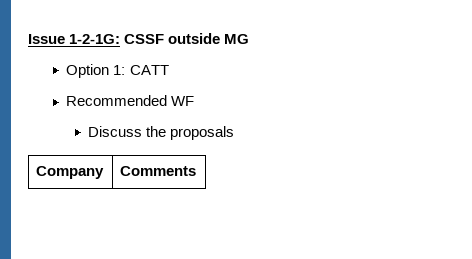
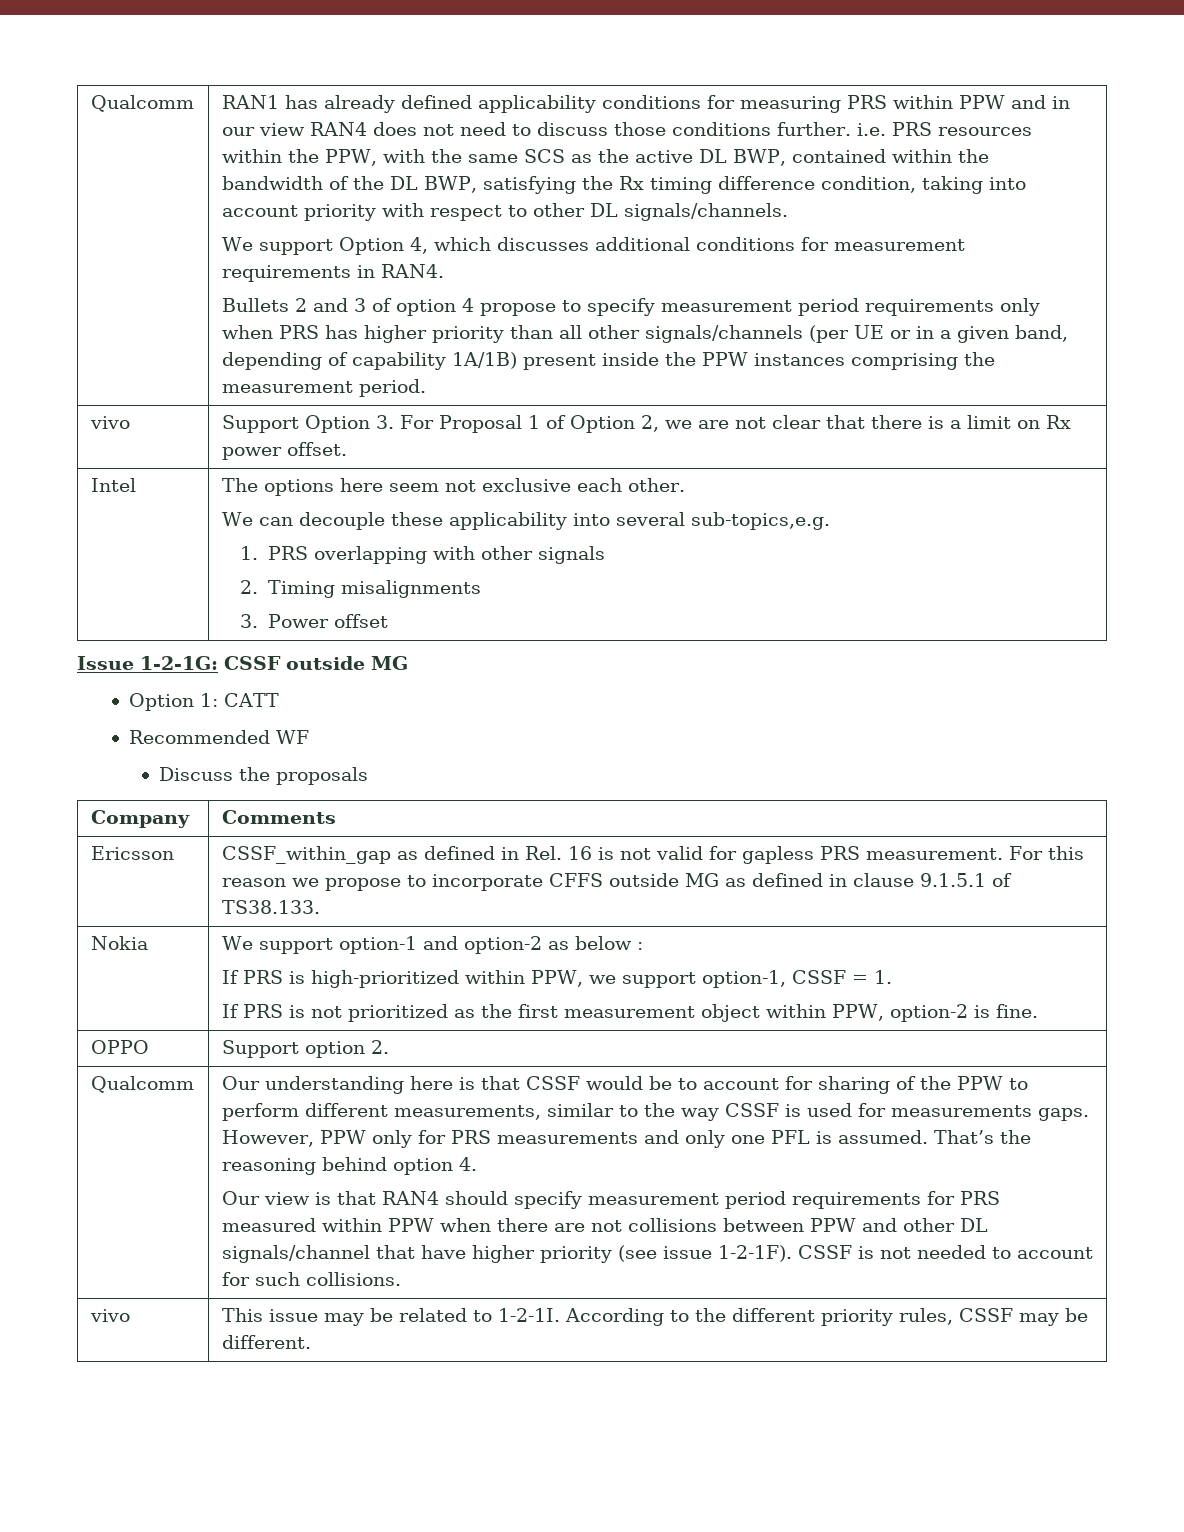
(28, 39) none -> [90,95,194,112] [221,95,1070,113] [221,122,1032,136] [221,149,989,166] [221,176,1026,194] [221,203,788,221] [221,237,965,255] [221,264,444,282] [221,298,1040,316] [221,325,1068,343] [221,352,995,370] [221,379,426,397] [89,416,130,429] [221,415,1071,433] [221,442,347,460] [90,478,136,492] [221,478,685,496] [221,512,830,530] [240,546,605,564] [240,580,481,598] [240,614,388,628] Qualcomm | RAN1 has already defined applicability conditions for measuring PRS within PPW and in our view RAN4 does not need to discuss those conditions further. i.e. PRS resources within the PPW, with the same SCS as the active DL BWP, contained within the bandwidth of the DL BWP, satisfying the Rx timing difference condition, taking into account priority with respect to other DL signals/channels. // We support Option 4, which discusses additional conditions for measurement requirements in RAN4. // Bullets 2 and 3 of option 4 propose to specify measurement period requirements only when PRS has higher priority than all other signals/channels (per UE or in a given band, depending of capability 1A/1B) present inside the PPW instances comprising the measurement period. // vivo | Support Option 3. For Proposal 1 of Option 2, we are not clear that there is a limit on Rx power offset. // Intel | The options here seem not exclusive each other. // We can decouple these applicability into several sub-topics,e.g. // 1. PRS overlapping with other signals // 2. Timing misalignments // 3. Power offset //
(197, 171) none -> [90,846,174,860] [221,846,1084,864] [221,873,1012,891] [221,900,320,914] [90,936,148,950] [221,936,643,954] [221,970,892,988] [221,1004,1038,1022] [90,1040,149,1054] [221,1040,389,1058] [90,1076,194,1093] [221,1076,1028,1094] [221,1103,1089,1121] [221,1130,1031,1148] [221,1157,477,1175] [221,1191,1000,1209] [221,1218,988,1232] [221,1245,1093,1263] [221,1272,401,1286] [89,1309,130,1322] [221,1308,1088,1326] [221,1335,311,1349] // Ericsson | CSSF_within_gap as defined in Rel. 16 is not valid for gapless PRS measurement. For this reason we propose to incorporate CFFS outside MG as defined in clause 9.1.5.1 of TS38.133. // Nokia | We support option-1 and option-2 as below : // If PRS is high-prioritized within PPW, we support option-1, CSSF = 1. // If PRS is not prioritized as the first measurement object within PPW, option-2 is fine. // OPPO | Support option 2. // Qualcomm | Our understanding here is that CSSF would be to account for sharing of the PPW to perform different measurements, similar to the way CSSF is used for measurements gaps. However, PPW only for PRS measurements and only one PFL is assumed. That’s the reasoning behind option 4. // Our view is that RAN4 should specify measurement period requirements for PRS measured within PPW when there are not collisions between PPW and other DL signals/channel that have higher priority (see issue 1-2-1F). CSSF is not needed to account for such collisions. // vivo | This issue may be related to 1-2-1I. According to the different priority rules, CSSF may be different.

